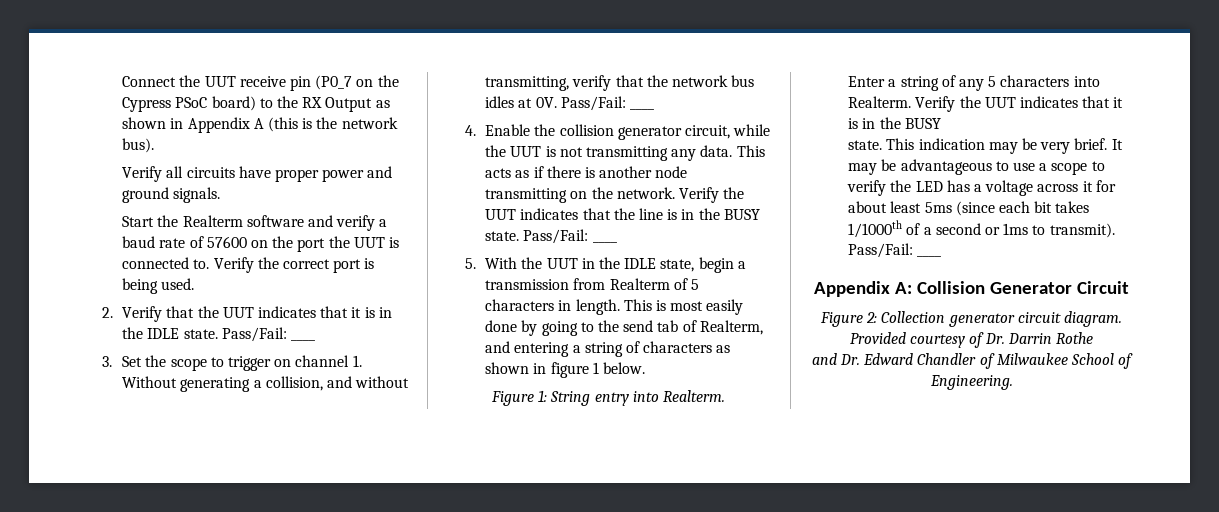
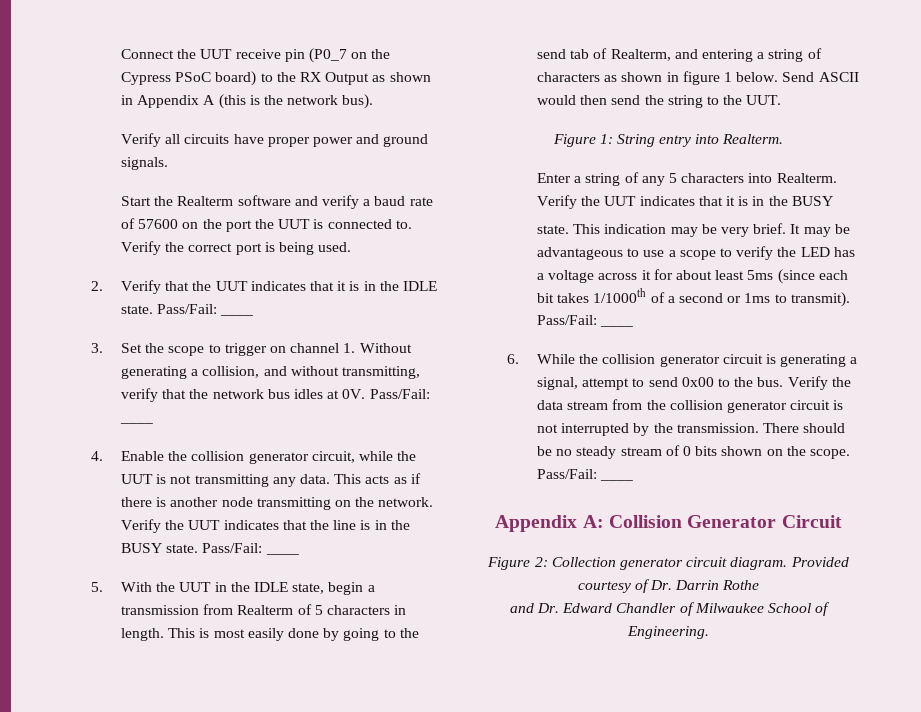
(645, 368) none -> [782,72,859,82] [537,95,782,108] Send ASCII would then send the string to the UUT.
(942, 256) none -> [507,354,858,367] [537,376,851,390] [537,399,844,413] [537,423,846,436] [537,445,850,459] [537,469,598,479] [600,479,634,481] // 6. While the collision generator circuit is generating a signal, attempt to send 0x00 to the bus. Verify the data stream from the collision generator circuit is not interrupted by the transmission. There should be no steady stream of 0 bits shown on the scope. Pass/Fail: ____

